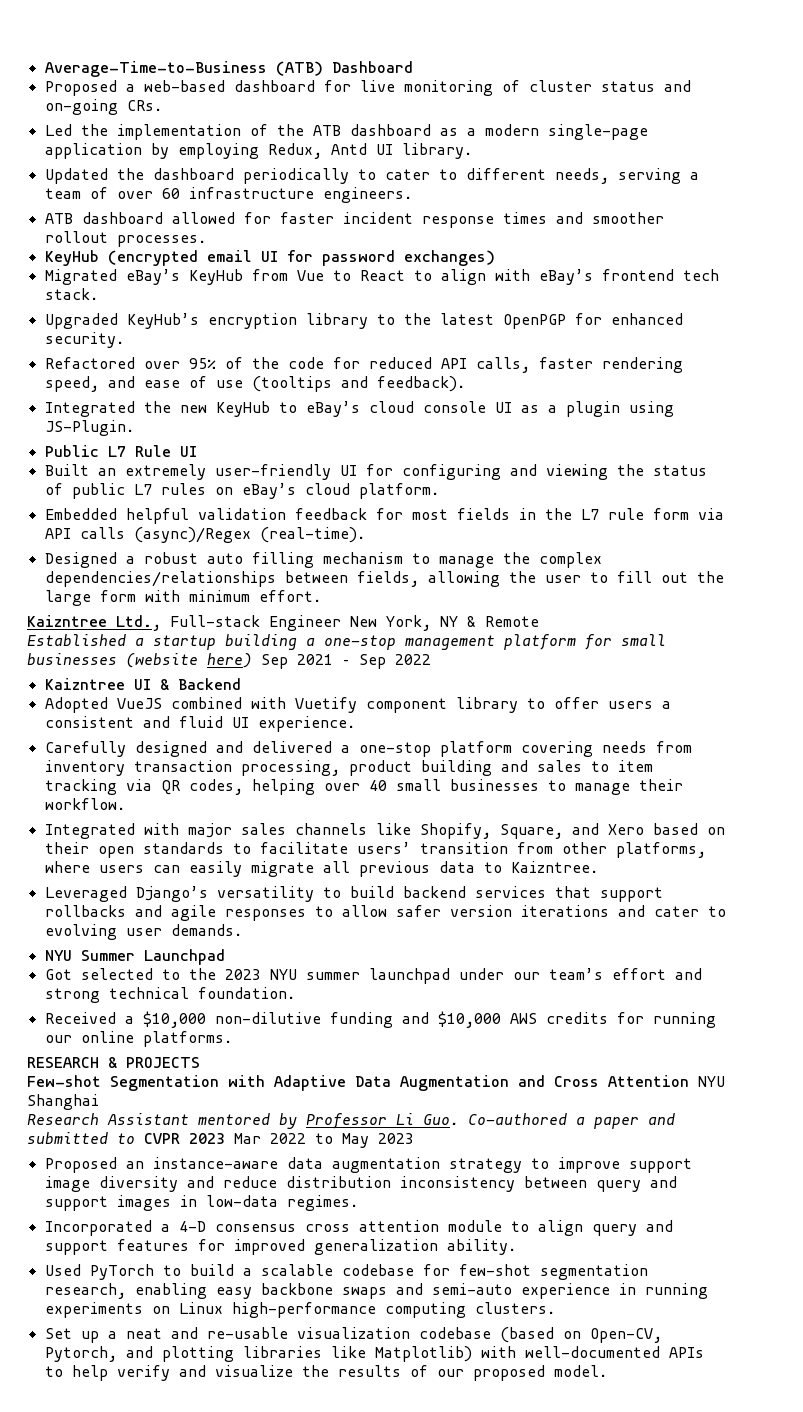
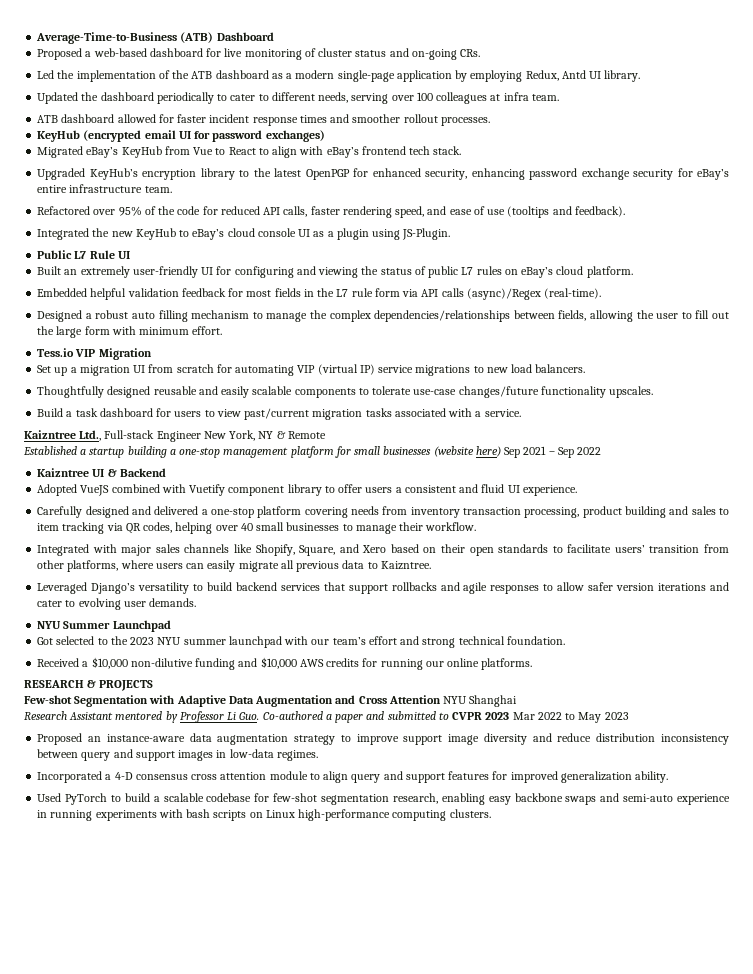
[689,172,699,180] [44,187,412,203] a team of over 60 infrastructure engineers. -> [391,92,559,104] over 100 colleagues at infra team.
[44,332,124,348] security. -> [425,168,729,180] [37,184,172,193] security, enhancing password exchange security for eBay’s entire infrastructure team.
(321, 596) none -> [37,348,152,360] [37,364,586,376] [37,386,654,398] [37,408,521,420] // Tess.io VIP Migration // Set up a migration UI from scratch for automating VIP (virtual IP) service migrations to new load balancers. // Thoughtfully designed reusable and easily scalable components to tolerate use-case changes/future functionality upscales. // Build a task dashboard for users to view past/current migration tasks associated with a service.
[458,968,504,980] under -> [284,636,309,645] with
(143, 1310) none -> [158,809,247,821] with bash scripts
[44,1327,662,1343] [44,1346,704,1362] [44,1365,607,1381] // Set up a neat and re-usable visualization codebase (based on Open-CV, Pytorch, and plotting libraries like Matplotlib) with well-documented APIs to help verify and visualize the results of our proposed model. -> (491, 813) none

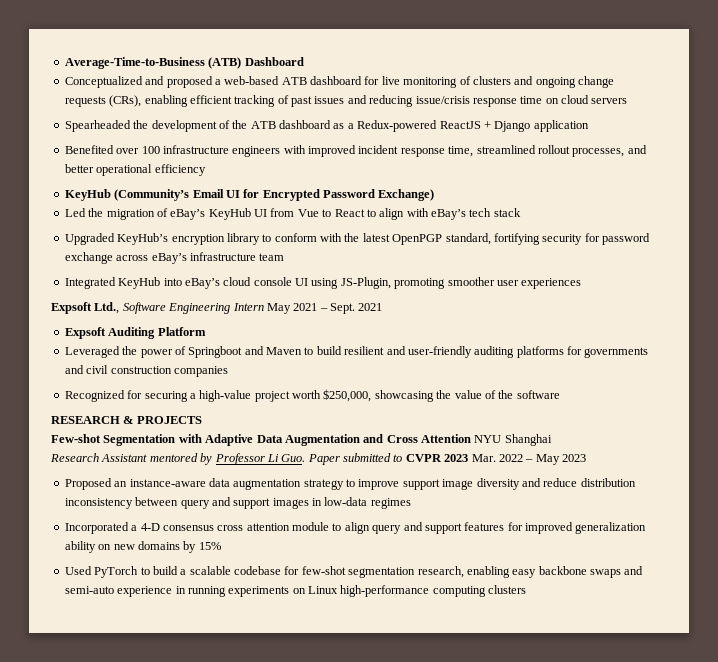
[37,48,83,60] Proposed -> [64,76,213,88] Conceptualized and proposed
(147, 52) none -> [281,77,307,85] ATB
[318,48,481,60] [37,70,156,82] cluster status and on-going CRs. // Led the implementation -> [472,76,614,88] [64,95,628,107] [64,120,217,132] clusters and ongoing change requests (CRs), enabling efficient tracking of past issues and reducing issue/crisis response time on cloud servers // Spearheaded the development
[295,70,641,82] [37,92,559,104] [37,114,490,126] [37,130,325,142] [37,146,84,158] modern single-page application by employing Redux, Antd UI library. // Updated the dashboard periodically to cater to different needs, serving over 100 colleagues at infra team. // ATB dashboard allowed for faster incident response times and smoother rollout processes. // KeyHub (encrypted email UI for password exchanges) // Migrated -> [357,120,589,132] [64,145,647,157] [64,164,206,176] [64,189,435,201] [64,208,168,220] Redux-powered ReactJS + Django application // Benefited over 100 infrastructure engineers with improved incident response time, streamlined rollout processes, and better operational efficiency // KeyHub (Community’s Email UI for Encrypted Password Exchange) // Led the migration of
(162, 152) none -> [254,209,267,217] UI
[361,146,462,155] frontend tech stack. -> [469,208,521,217] tech stack
(250, 173) none -> [274,233,342,242] conform with
[353,168,729,180] [37,184,172,193] [37,206,625,218] [37,228,451,240] [37,250,130,259] [37,266,633,278] [37,288,602,300] [37,310,730,322] [37,326,223,338] [37,348,152,360] [37,364,586,376] [37,386,654,398] [37,408,521,420] [24,430,326,442] [23,446,602,458] [37,468,166,477] [37,484,577,496] [37,506,729,518] [37,522,477,534] [37,544,729,556] [37,560,431,572] [37,582,729,594] [37,598,197,610] [37,620,171,632] [37,636,565,648] [37,657,533,670] for enhanced security, enhancing password exchange security for eBay’s entire infrastructure team. // Refactored over 95% of the code for reduced API calls, faster rendering speed, and ease of use (tooltips and feedback). // Integrated the new KeyHub to eBay’s cloud console UI as a plugin using JS-Plugin. // Public L7 Rule UI // Built an extremely user-friendly UI for configuring and viewing the status of public L7 rules on eBay’s cloud platform. // Embedded helpful validation feedback for most fields in the L7 rule form via API calls (async)/Regex (real-time). // Designed a robust auto filling mechanism to manage the complex dependencies/relationships between fields, allowing the user to fill out the large form with minimum effort. // Tess.io VIP Migration // Set up a migration UI from scratch for automating VIP (virtual IP) service migrations to new load balancers. // Thoughtfully designed reusable and easily scalable components to tolerate use-case changes/future functionality upscales. // Build a task dashboard for users to view past/current migration tasks associated with a service. // Kaizntree Ltd., Full-stack Engineer New York, NY & Remote // Established a startup building a one-stop management platform for small businesses (website here) Sep 2021 – Sep 2022 // Kaizntree UI & Backend // Adopted VueJS combined with Vuetify component library to offer users a consistent and fluid UI experience. // Carefully designed and delivered a one-stop platform covering needs from inventory transaction processing, product building and sales to item tracking via QR codes, helping over 40 small businesses to manage their workflow. // Integrated with major sales channels like Shopify, Square, and Xero based on their open standards to facilitate users’ transition from other platforms, where users can easily migrate all previous data to Kaizntree. // Leveraged Django’s versatility to build backend services that support rollbacks and agile responses to allow safer version iterations and cater to evolving user demands. // NYU Summer Launchpad // Got selected to the 2023 NYU summer launchpad with our team’s effort and strong technical foundation. // Received a $10,000 non-dilutive funding and $10,000 AWS credits for running our online platforms. -> [445,233,650,245] [64,252,285,264] [64,277,582,289] [51,302,383,314] [64,327,206,339] [64,346,649,358] [64,365,228,377] [64,389,560,402] standard, fortifying security for password exchange across eBay’s infrastructure team // Integrated KeyHub into eBay’s cloud console UI using JS-Plugin, promoting smoother user experiences // Expsoft Ltd., Software Engineering Intern May 2021 – Sept. 2021 // Expsoft Auditing Platform // Leveraged the power of Springboot and Maven to build resilient and user-friendly auditing platforms for governments and civil construction companies // Recognized for securing a high-value project worth $250,000, showcasing the value of the software
[262,711,385,723] Co-authored a paper and -> [307,454,340,465] Paper
[512,712,576,720] Mar 2022 to -> [471,454,534,462] Mar. 2022 –
[276,750,318,761] regimes. -> [370,498,411,509] regimes
[635,771,669,783] ability. -> [64,541,221,553] ability on new domains by 15%
[158,809,247,821] with bash scripts -> (290, 591) none
[449,809,491,818] clusters. -> [488,585,527,594] clusters

